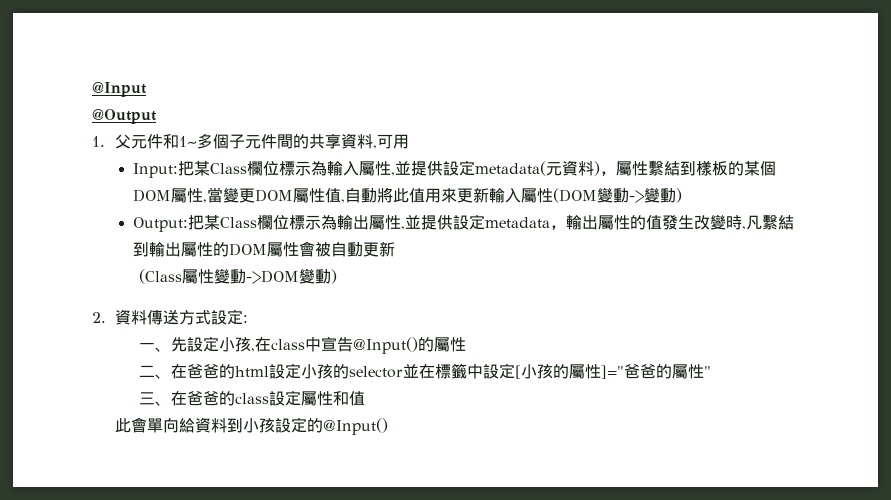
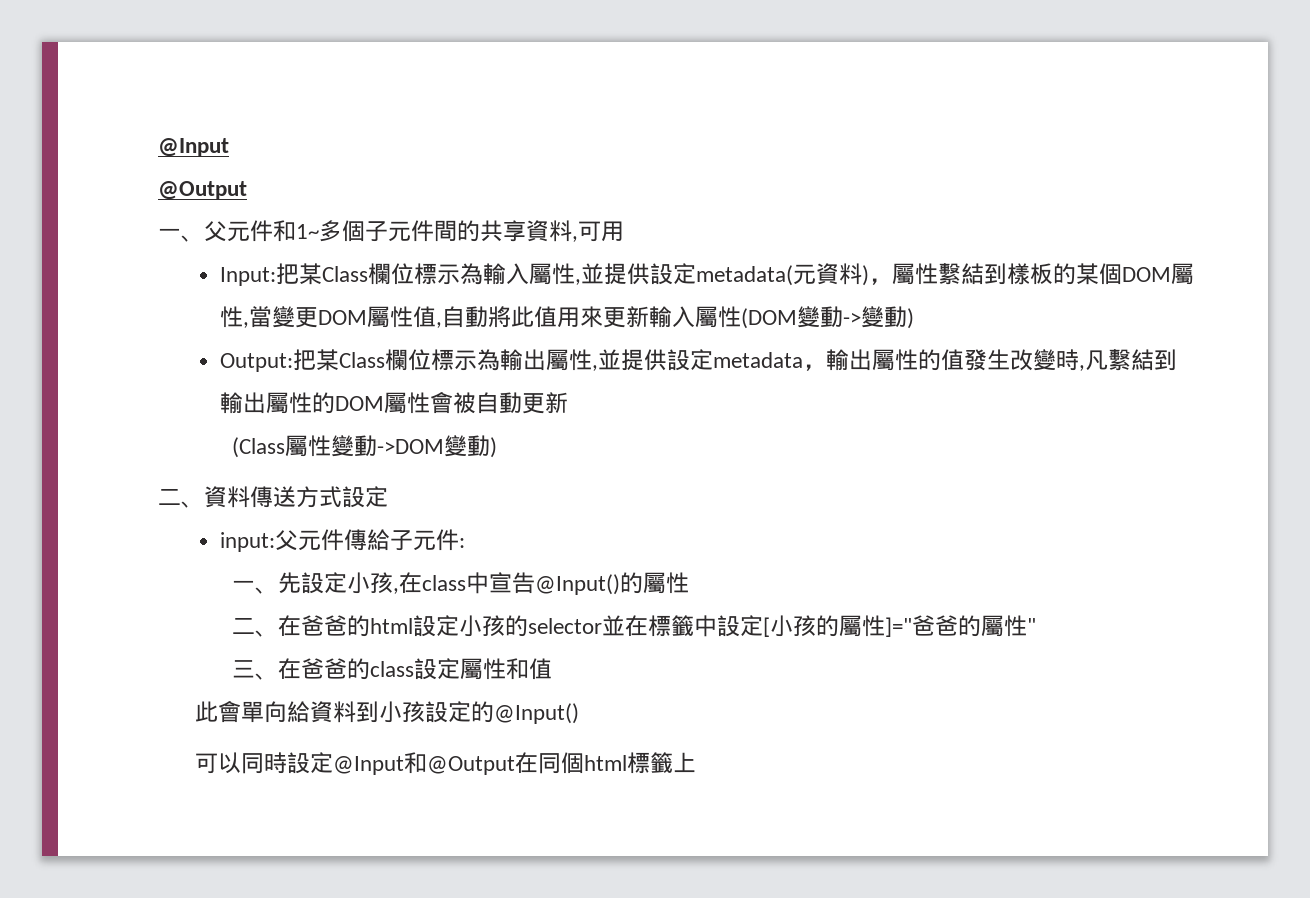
[92,136,105,147] 1. -> [158,228,204,242] 一、
[92,312,106,323] 2. -> [158,489,204,508] 二、
(244, 317) none -> [220,529,460,552] // input:父元件傳給子元件
(389, 426) none -> [195,752,697,775] // 可以同時設定@Input和@Output在同個html標籤上

